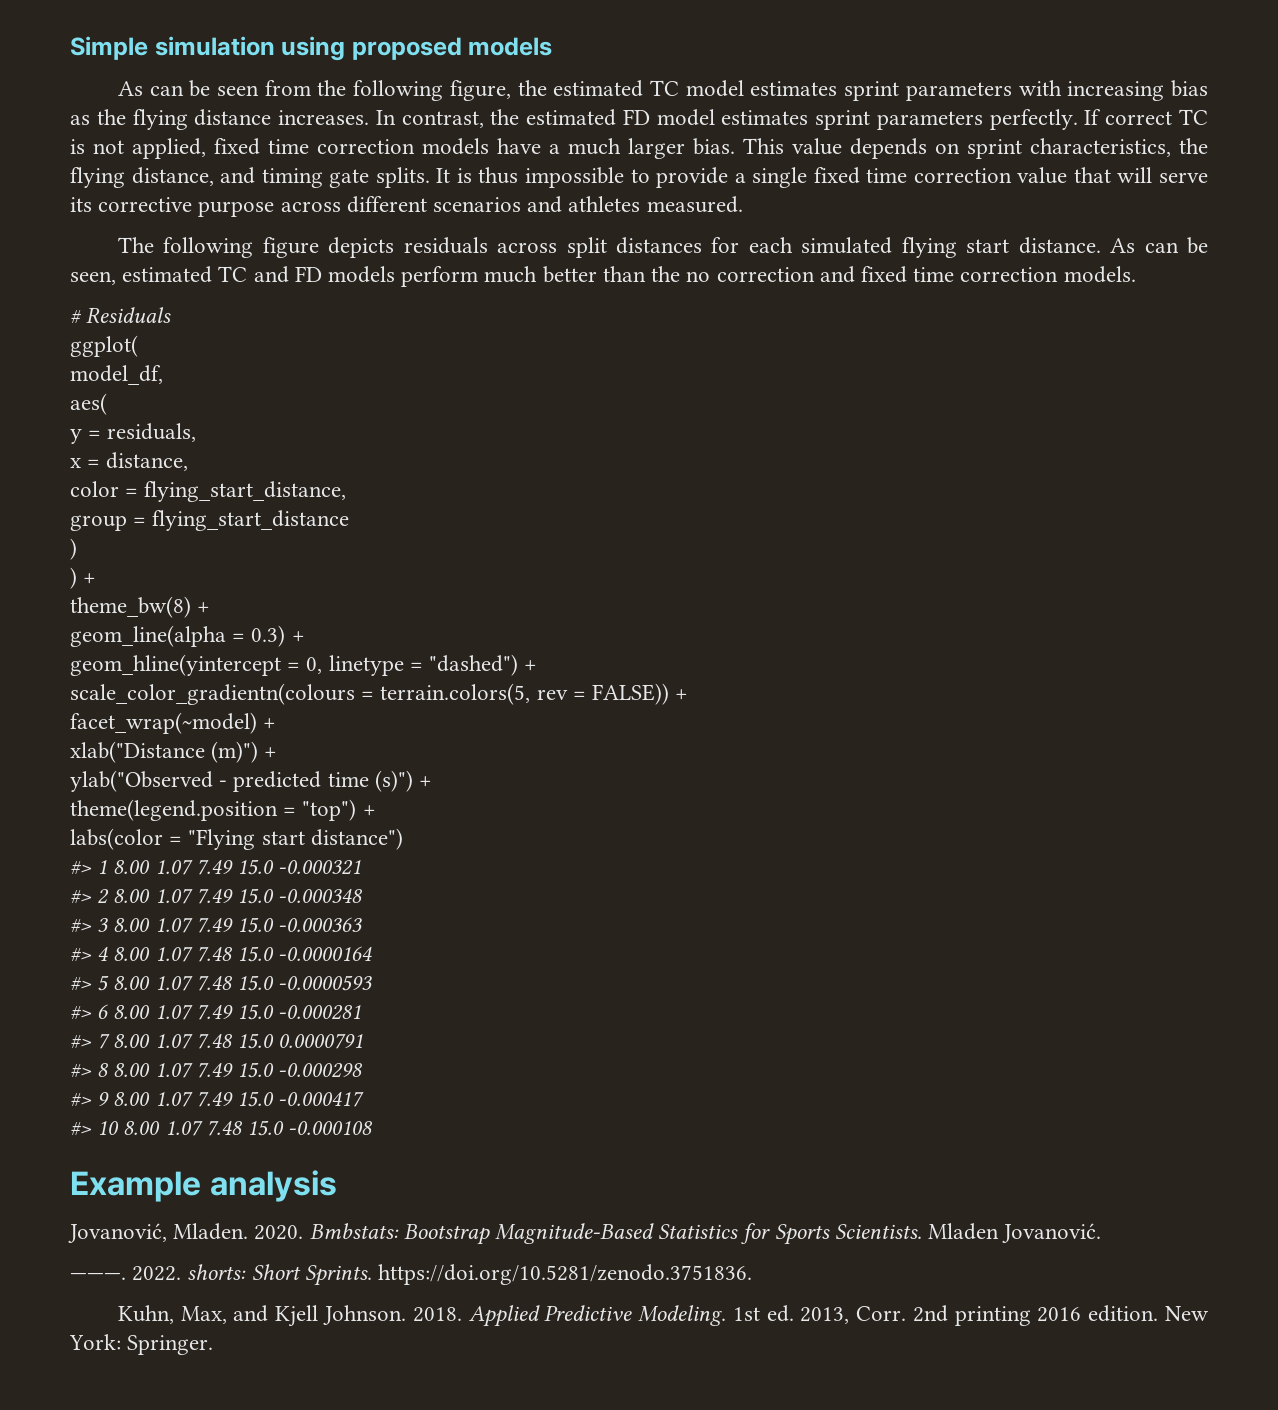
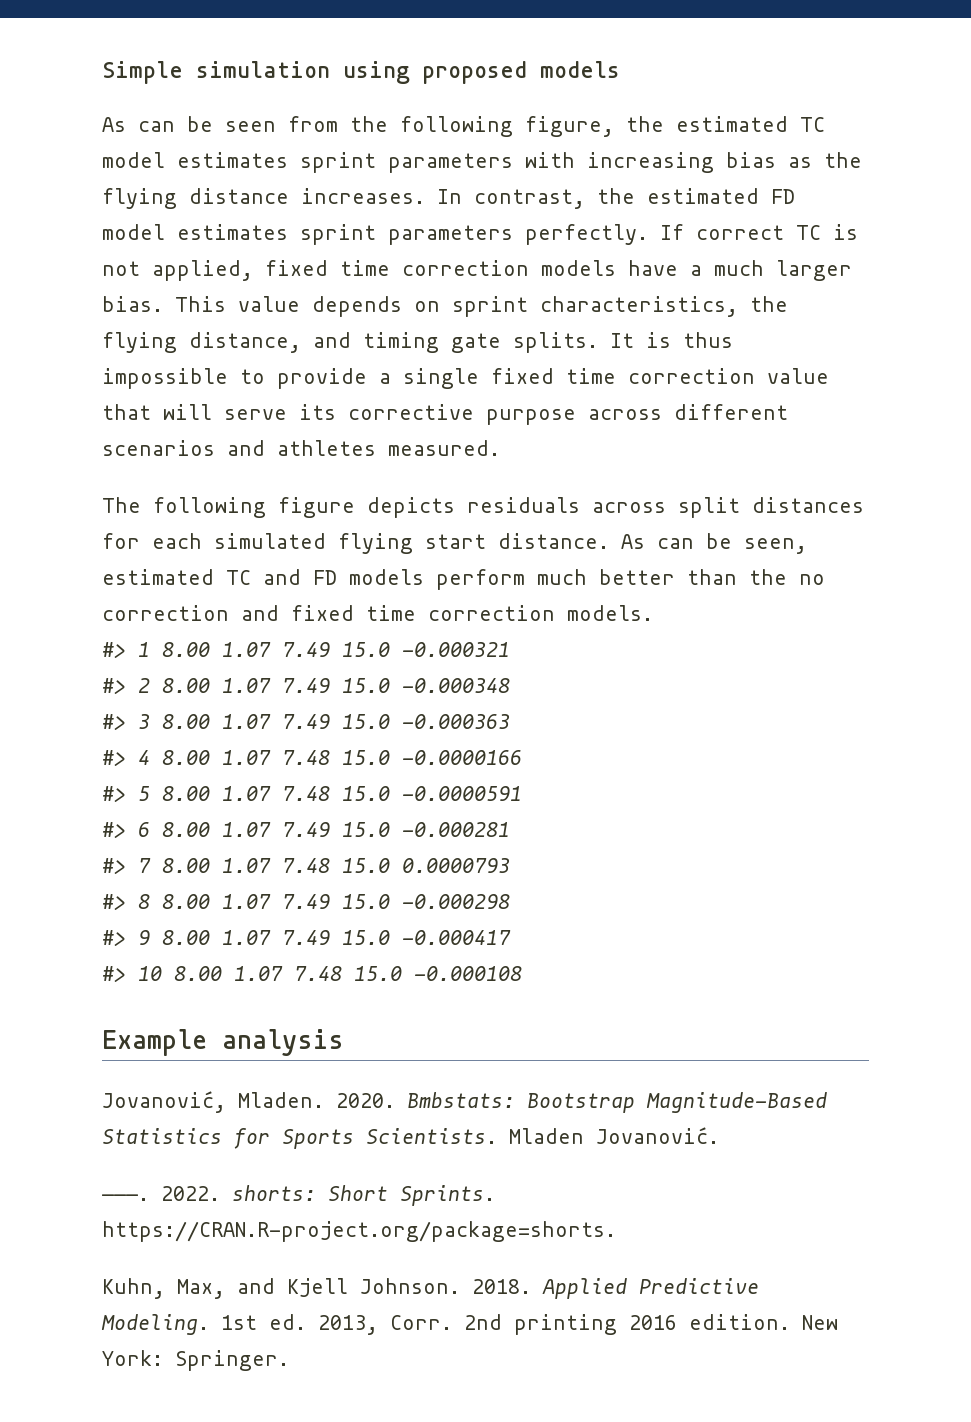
[70,307,172,323] [70,335,138,357] [70,365,163,385] [70,393,107,415] [70,423,197,444] [70,452,189,471] [70,481,347,502] [70,510,350,531] [70,538,77,560] [70,567,97,589] [70,596,211,618] [70,625,305,647] [70,654,538,676] [70,683,689,705] [70,712,277,734] [70,741,278,763] [70,770,433,792] [70,799,376,821] [70,828,403,850] // # Residuals // ggplot( // model_df, // aes( // y = residuals, // x = distance, // color = flying_start_distance, // group = flying_start_distance // ) // ) + // theme_bw(8) + // geom_line(alpha = 0.3) + // geom_hline(yintercept = 0, linetype = "dashed") + // scale_color_gradientn(colours = terrain.colors(5, rev = FALSE)) + // facet_wrap(~model) + // xlab("Distance (m)") + // ylab("Observed - predicted time (s)") + // theme(legend.position = "top") + // labs(color = "Flying start distance") -> (653, 613) none
[278,946,373,961] -0.0000164 -> [402,750,522,765] -0.0000166
[278,975,373,991] -0.0000593 -> [402,786,522,801] -0.0000591
[278,1033,364,1049] 0.0000791 -> [402,858,510,873] 0.0000793
[378,1264,753,1285] https://doi.org/10.5281/zenodo.3751836. -> [102,1221,616,1242] https://CRAN.R-project.org/package=shorts.

